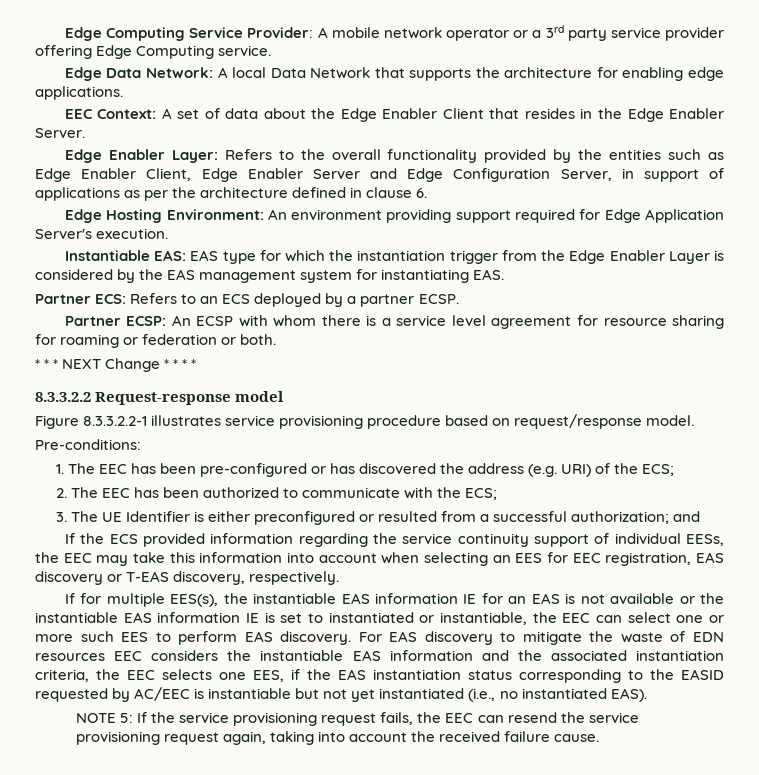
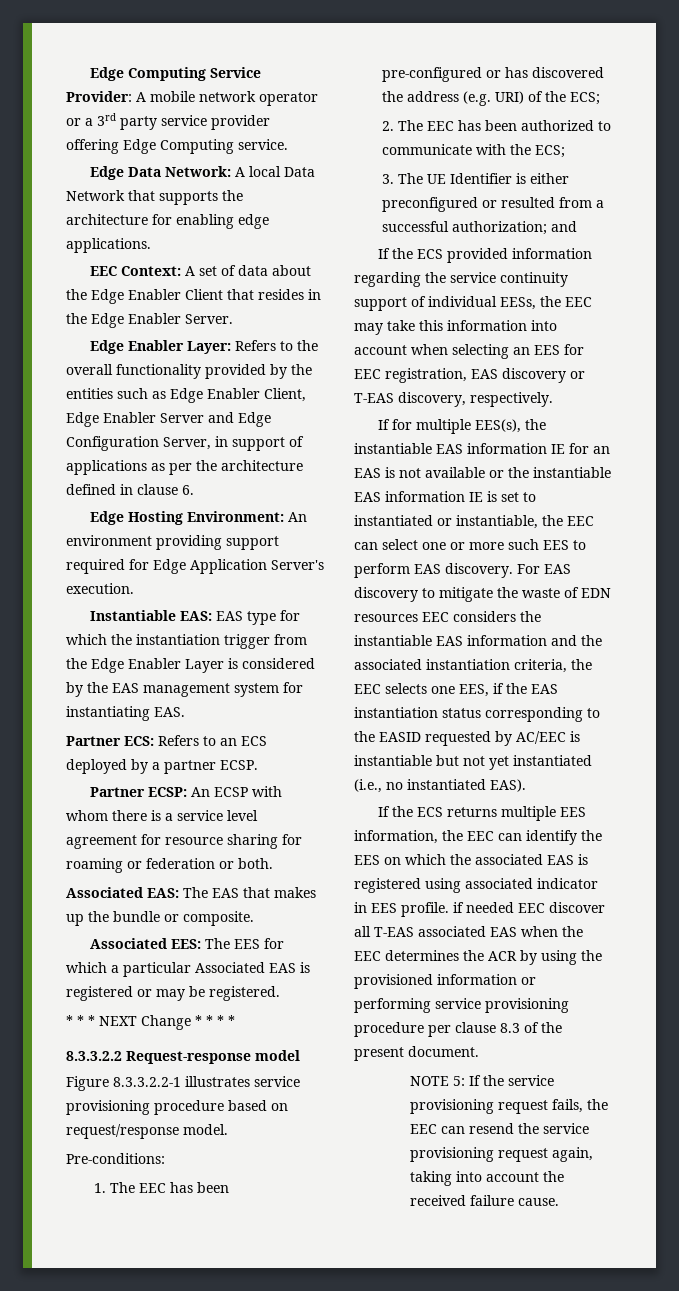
(277, 339) none -> [66,887,316,898] [66,911,254,926] [90,938,285,949] [66,962,310,977] [66,986,280,1001] // Associated EAS: The EAS that makes up the bundle or composite. // Associated EES: The EES for which a particular Associated EAS is registered or may be registered.
(647, 695) none -> [378,806,587,821] [354,830,602,845] [354,854,588,865] [354,878,598,893] [354,902,605,917] [354,926,583,937] [354,950,602,965] [354,974,536,989] [354,998,569,1013] [354,1022,562,1037] [354,1046,479,1061] // If the ECS returns multiple EES information, the EEC can identify the EES on which the associated EAS is registered using associated indicator in EES profile. if needed EEC discover all T-EAS associated EAS when the EEC determines the ACR by using the provisioned information or performing service provisioning procedure per clause 8.3 of the present document.

